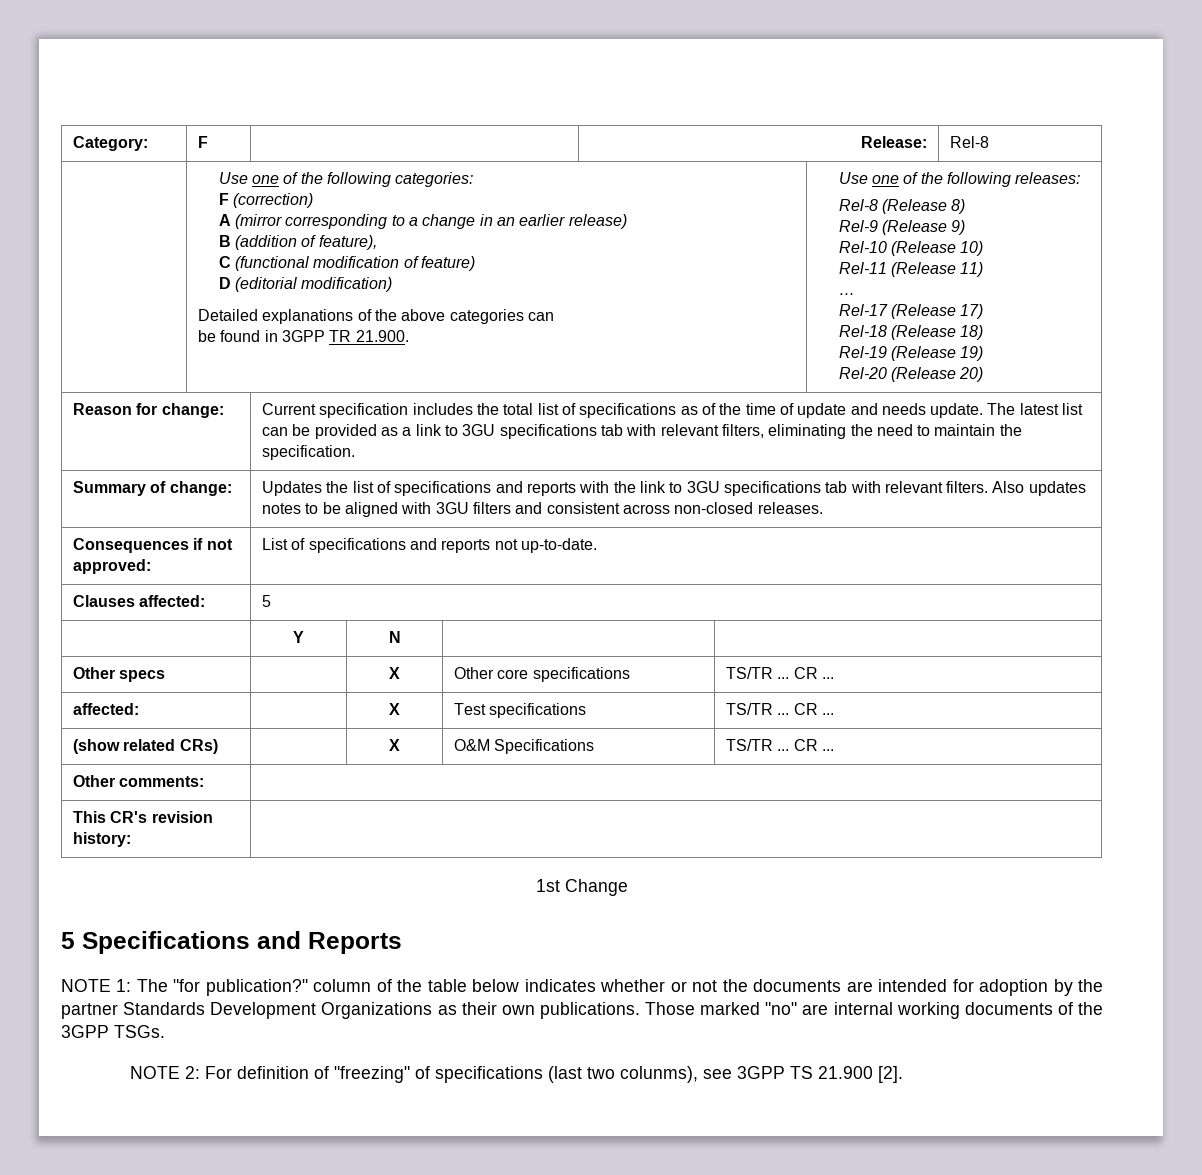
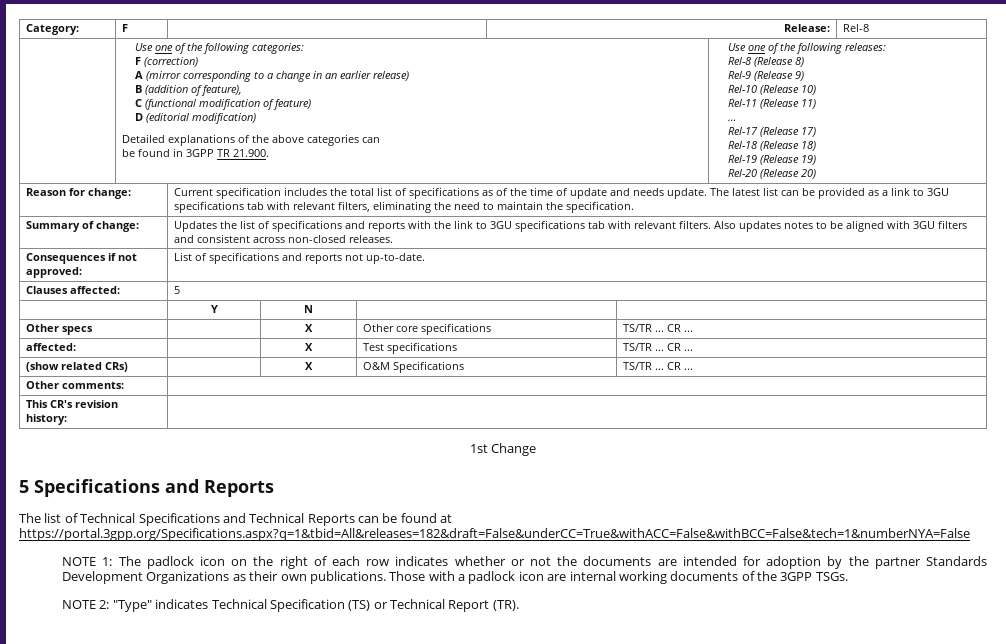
[61,979,520,996] NOTE 1: The "for publication?" column of the table below -> [19,513,453,526] [19,528,970,541] [62,556,390,569] The list of Technical Specifications and Technical Reports can be found at https://portal.3gpp.org/Specifications.aspx?q=1&tbid=All&releases=182&draft=False&underCC=True&withACC=False&withBCC=False&tech=1&numberNYA=False // NOTE 1: The padlock icon on the right of each row
[700,1002,798,1015] marked "no" -> [428,571,544,584] with a padlock icon
[205,1066,904,1083] For definition of "freezing" of specifications (last two colunms), see 3GPP TS 21.900 [2]. -> [112,599,519,612] "Type" indicates Technical Specification (TS) or Technical Report (TR).

